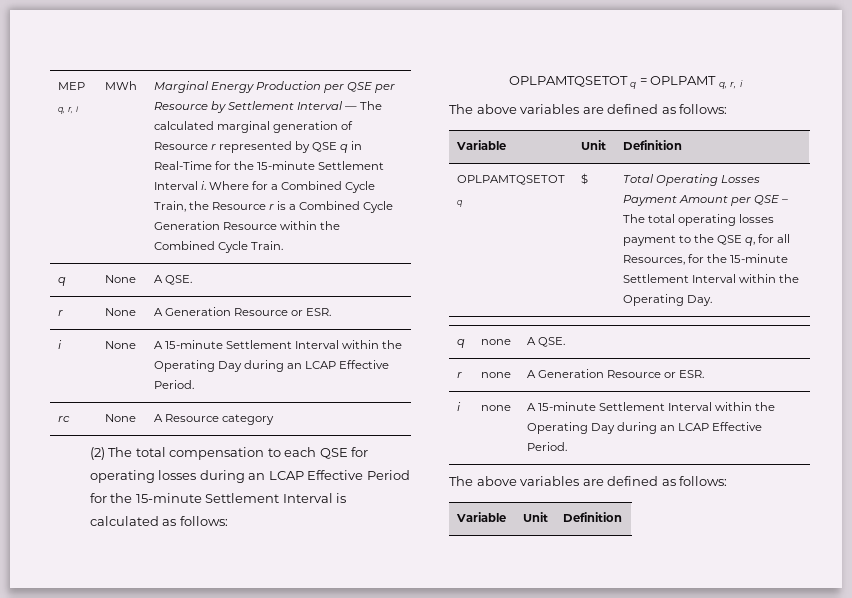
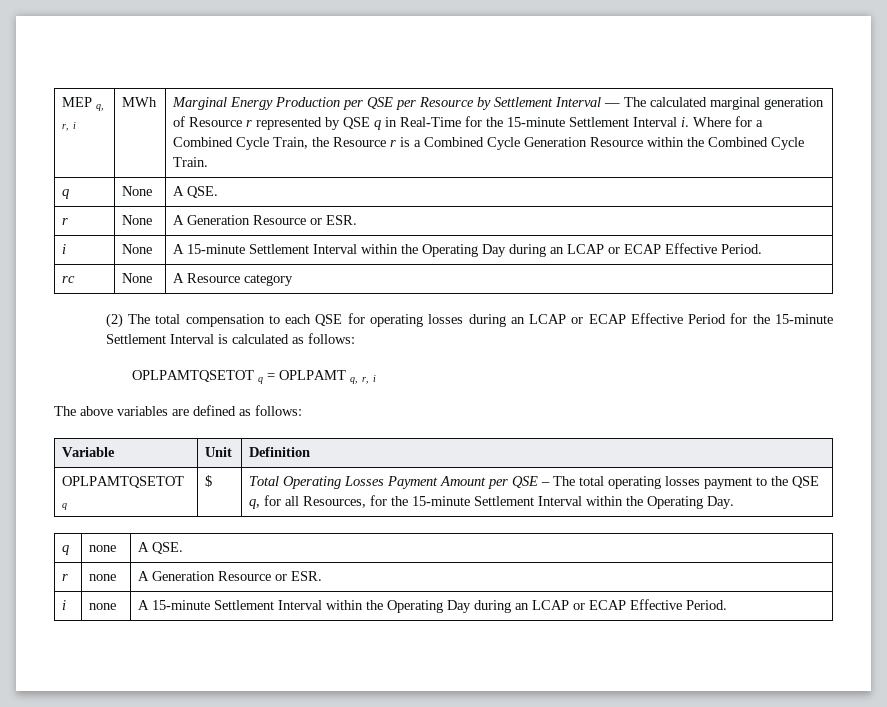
(337, 365) none -> [608,244,662,254] or ECAP
(304, 475) none -> [571,314,626,324] or ECAP
[712,422,763,431] [526,442,567,451] [449,476,728,486] [455,512,506,522] [522,512,548,522] [562,512,622,522] Effective Period. // The above variables are defined as follows: // Variable | Unit | Definition -> [573,599,728,610] or ECAP Effective Period.

